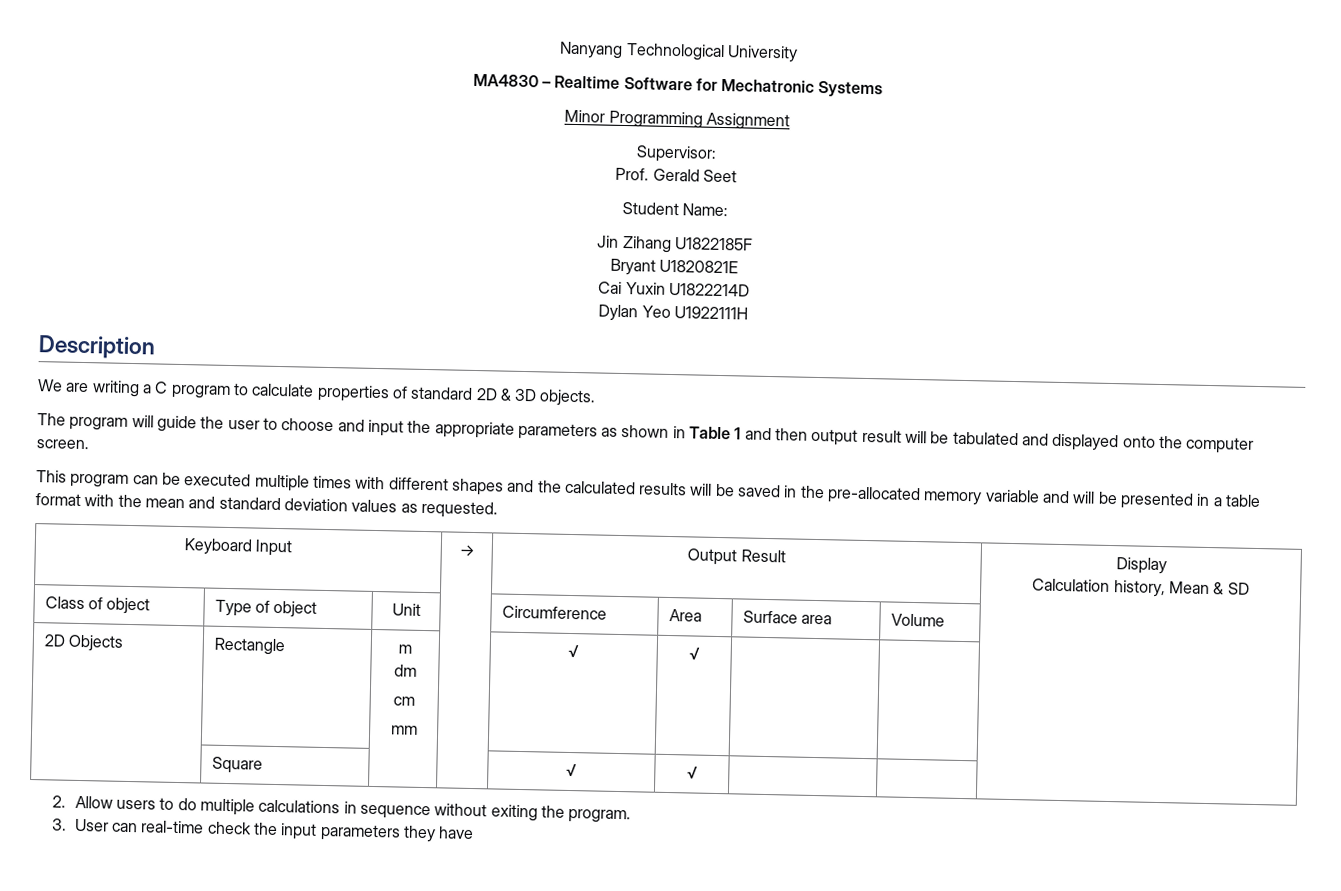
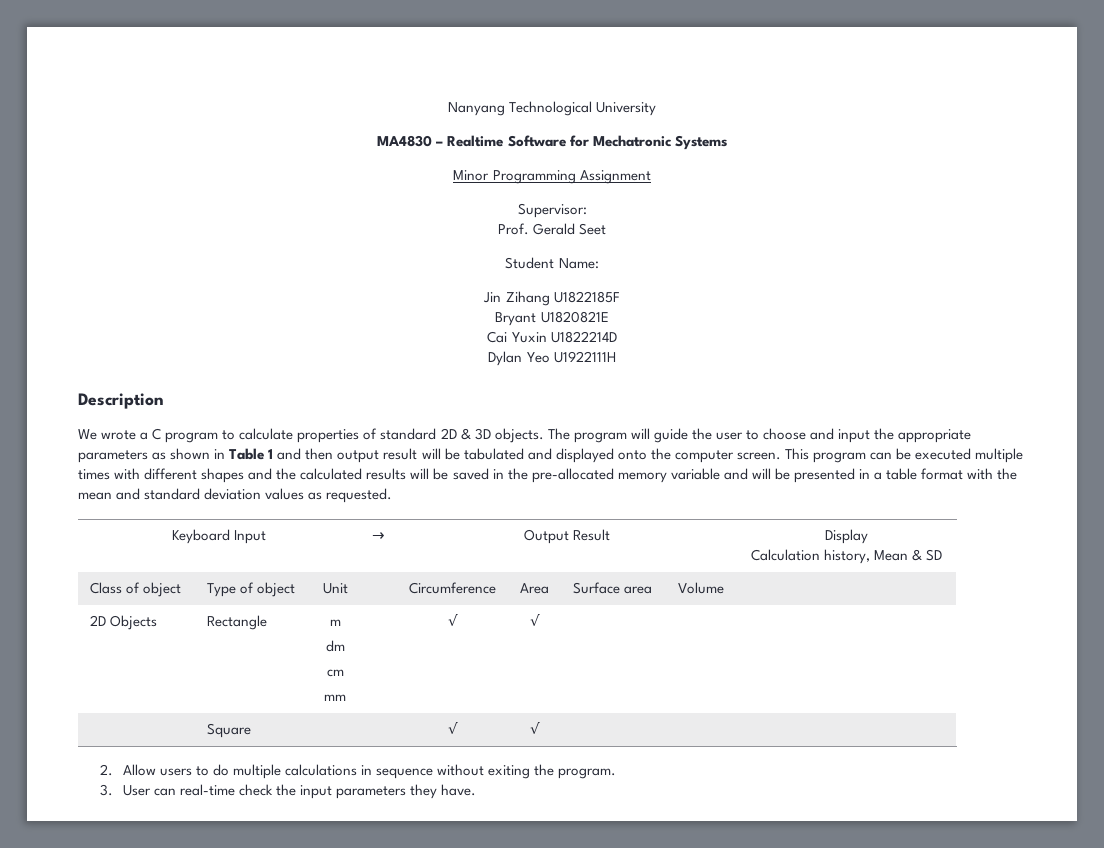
[65,380,140,398] are writing -> [101,430,137,440] wrote
(597, 398) // -> (544, 435) none
(89, 444) // -> (781, 456) none
[438,826,475,840] have -> [441,784,477,796] have.

